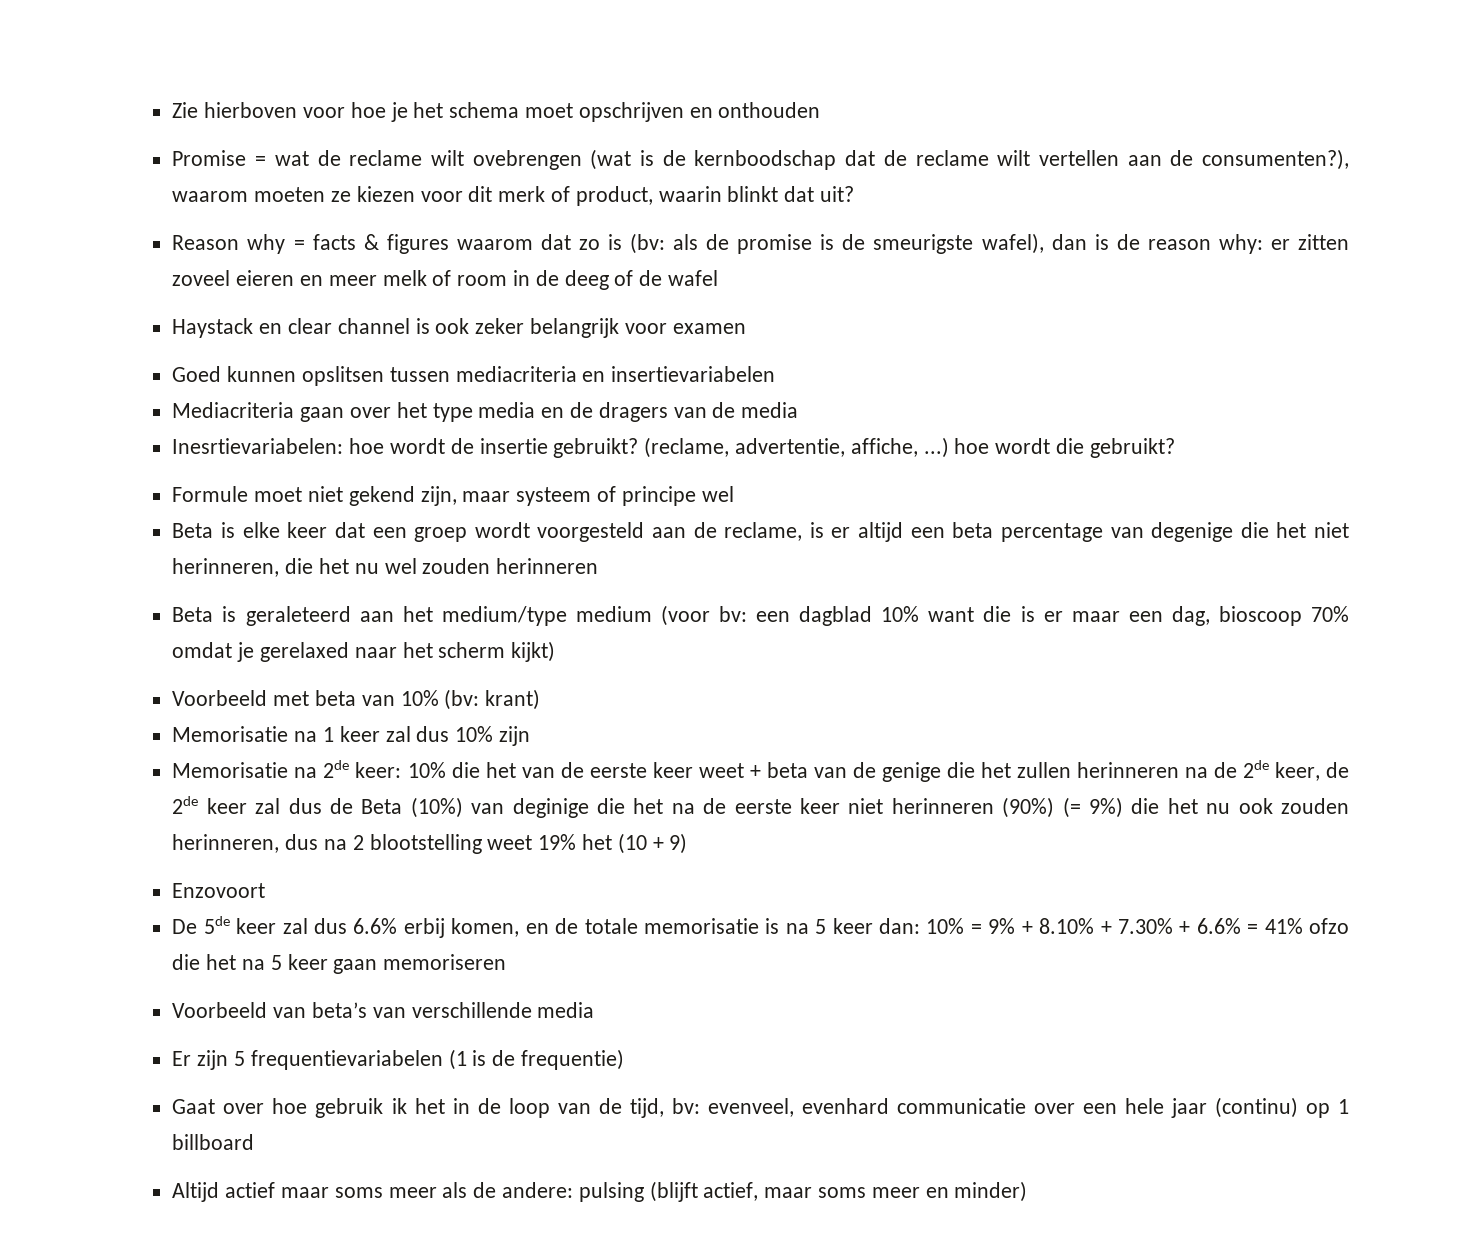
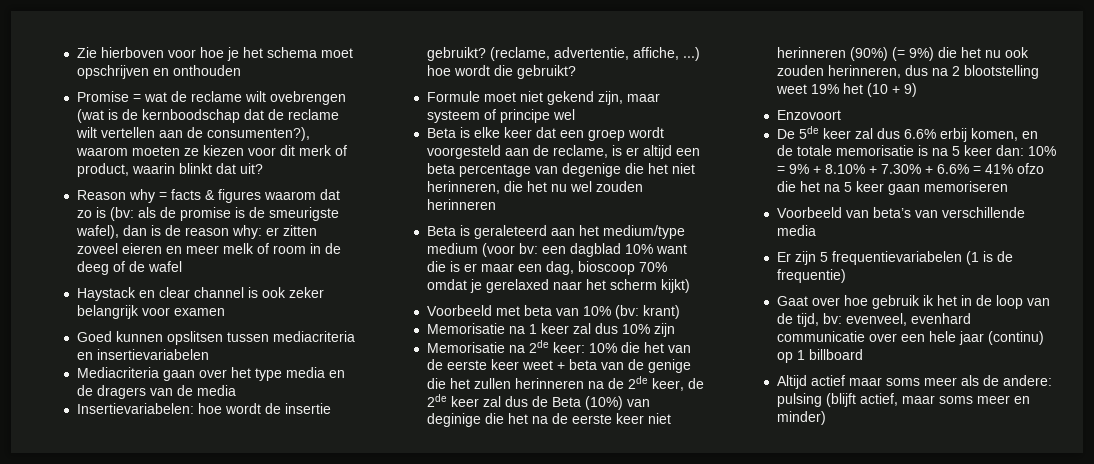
[172,438,344,454] Inesrtievariabelen: -> [76,403,194,414] Insertievariabelen:

